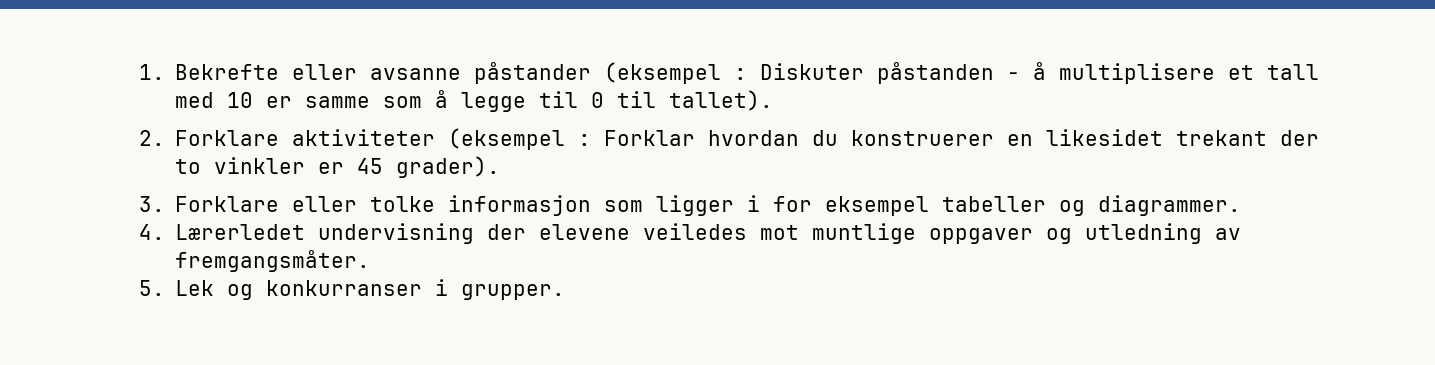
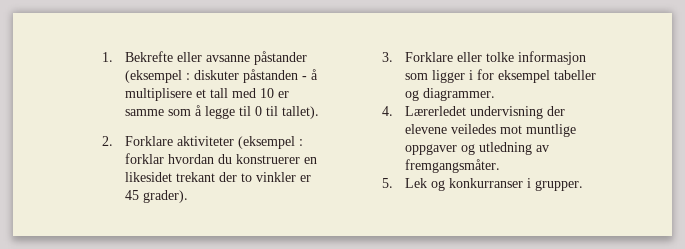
[759,63,864,80] Diskuter -> [193,70,239,80] diskuter
[603,130,695,146] Forklar -> [124,153,164,164] forklar

